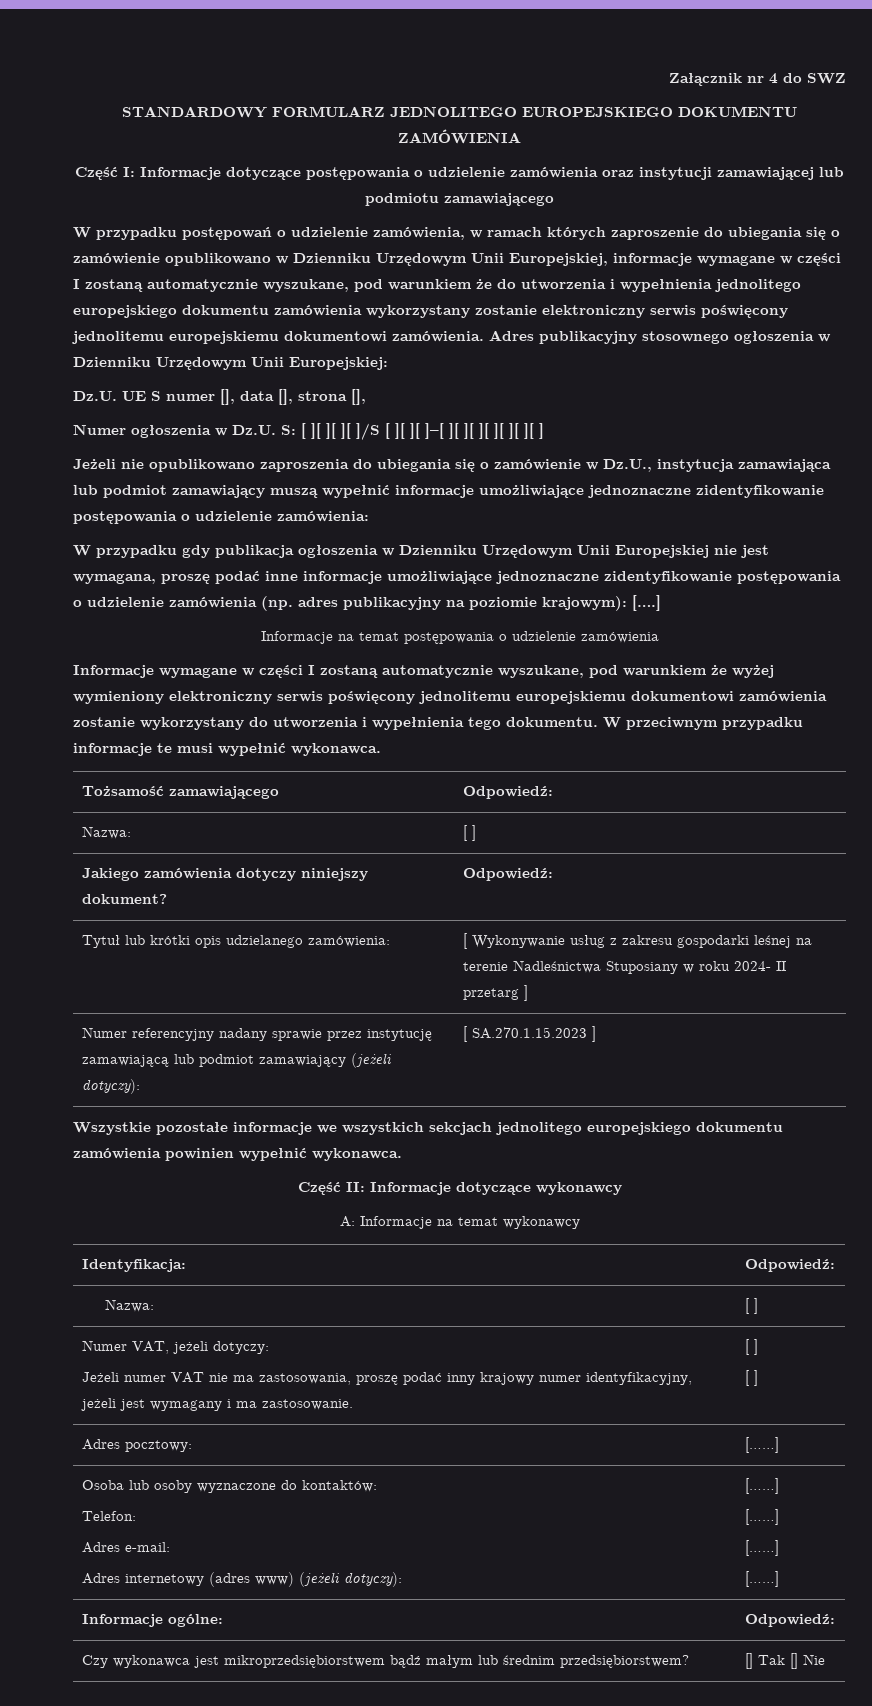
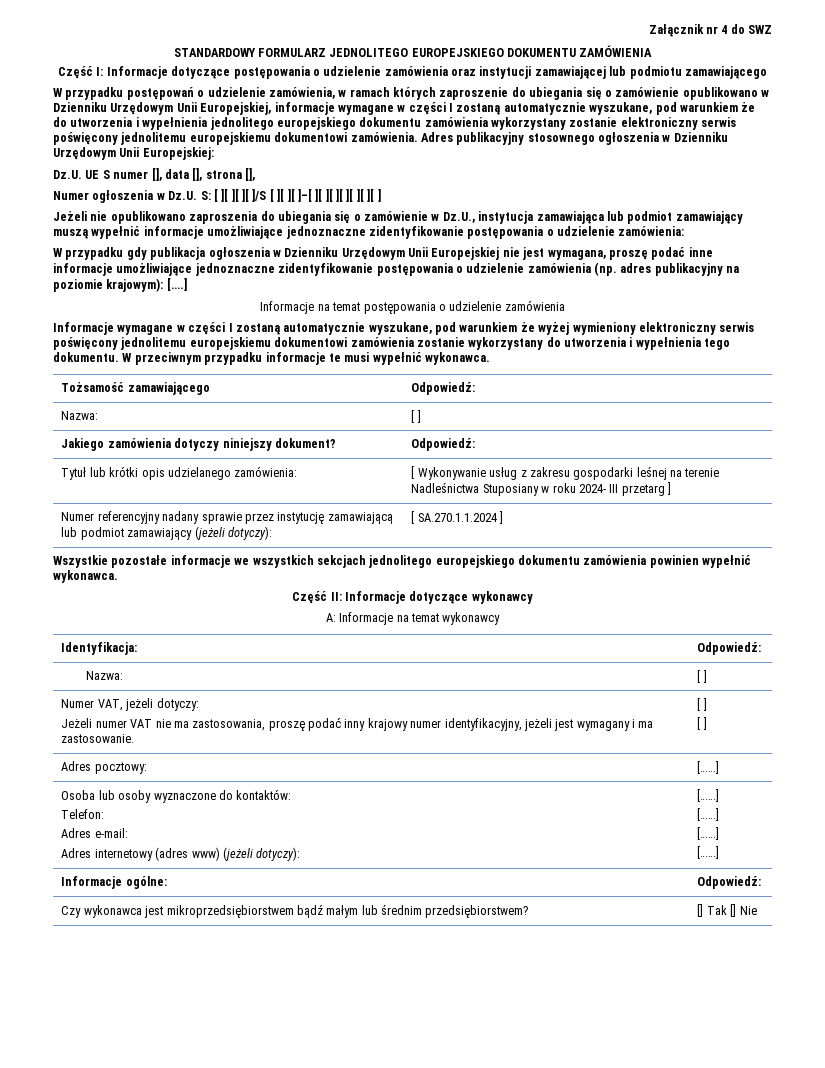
[775,961,786,971] II -> [609,484,619,493] III
[471,1027,587,1039] SA.270.1.15.2023 -> [417,513,497,522] SA.270.1.1.2024

